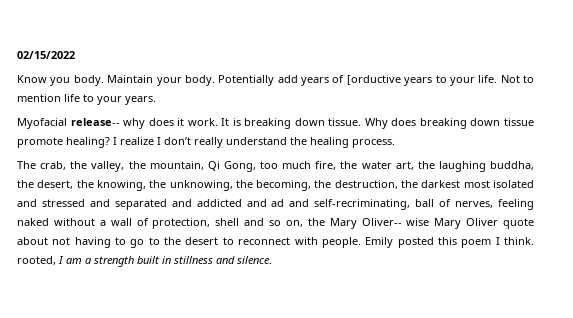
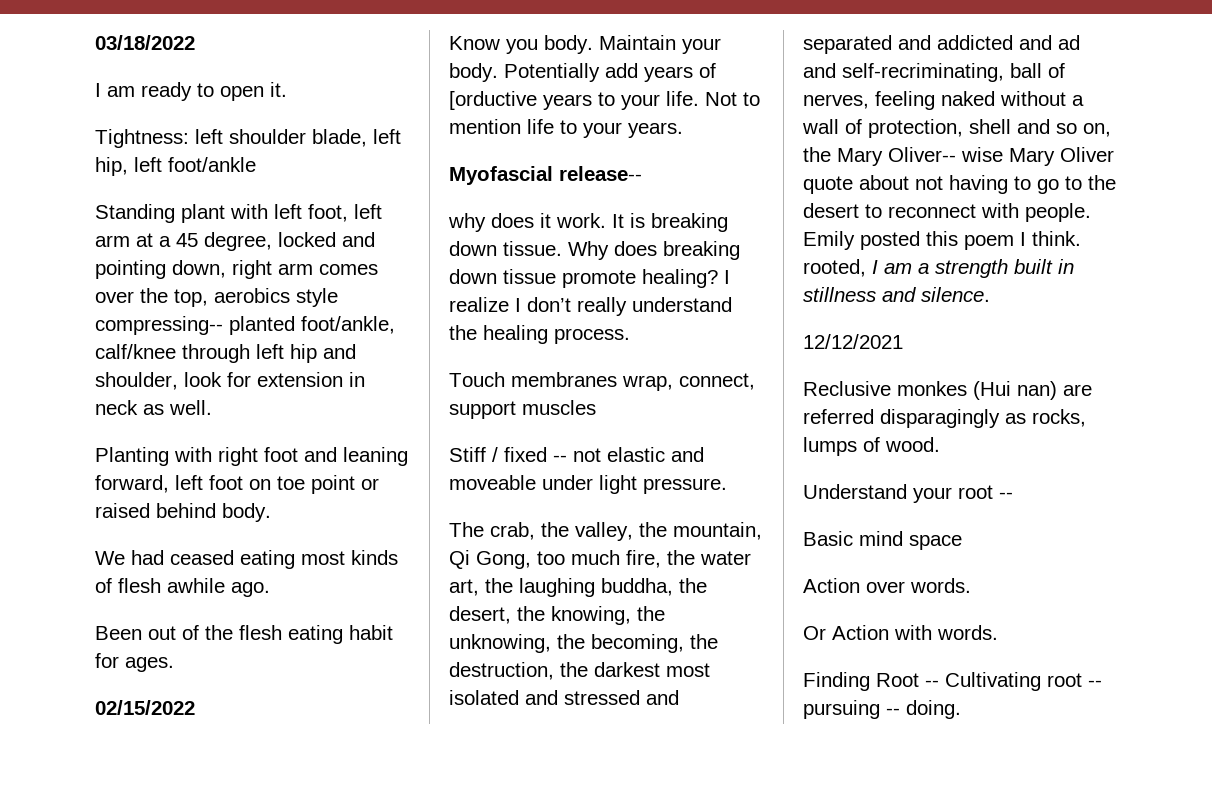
(17, 55) none -> [95,35,195,50] [95,82,287,101] [95,129,401,148] [95,157,256,176] [95,204,382,223] [95,232,375,251] [95,260,378,279] [95,288,338,307] [95,316,395,335] [95,344,356,363] [95,372,365,390] [95,400,212,415] [95,447,408,466] [95,475,379,494] [95,503,271,522] [95,550,398,569] [95,578,270,597] [95,625,393,644] [95,653,174,672] 03/18/2022 // I am ready to open it. // Tightness: left shoulder blade, left hip, left foot/ankle // Standing plant with left foot, left arm at a 45 degree, locked and pointing down, right arm comes over the top, aerobics style compressing-- planted foot/ankle, calf/knee through left hip and shoulder, look for extension in neck as well. // Planting with right foot and leaning forward, left foot on toe point or raised behind body. // We had ceased eating most kinds of flesh awhile ago. // Been out of the flesh eating habit for ages. //
[17,118,67,129] Myofacial -> [449,166,553,185] Myofascial
(120, 122) none -> (642, 173) //
(395, 143) none -> [449,372,755,391] [449,400,596,419] [449,447,704,462] [449,475,727,494] // Touch membranes wrap, connect, support muscles // Stiff / fixed -- not elastic and moveable under light pressure.
(272, 260) none -> [803,334,903,349] [803,381,1092,400] [803,409,1086,428] [803,437,940,456] [803,484,1013,503] [803,531,962,550] [803,578,971,593] [803,625,998,640] [803,672,1102,691] [803,700,961,719] // 12/12/2021 // Reclusive monkes (Hui nan) are referred disparagingly as rocks, lumps of wood. // Understand your root -- // Basic mind space // Action over words. // Or Action with words. // Finding Root -- Cultivating root -- pursuing -- doing.

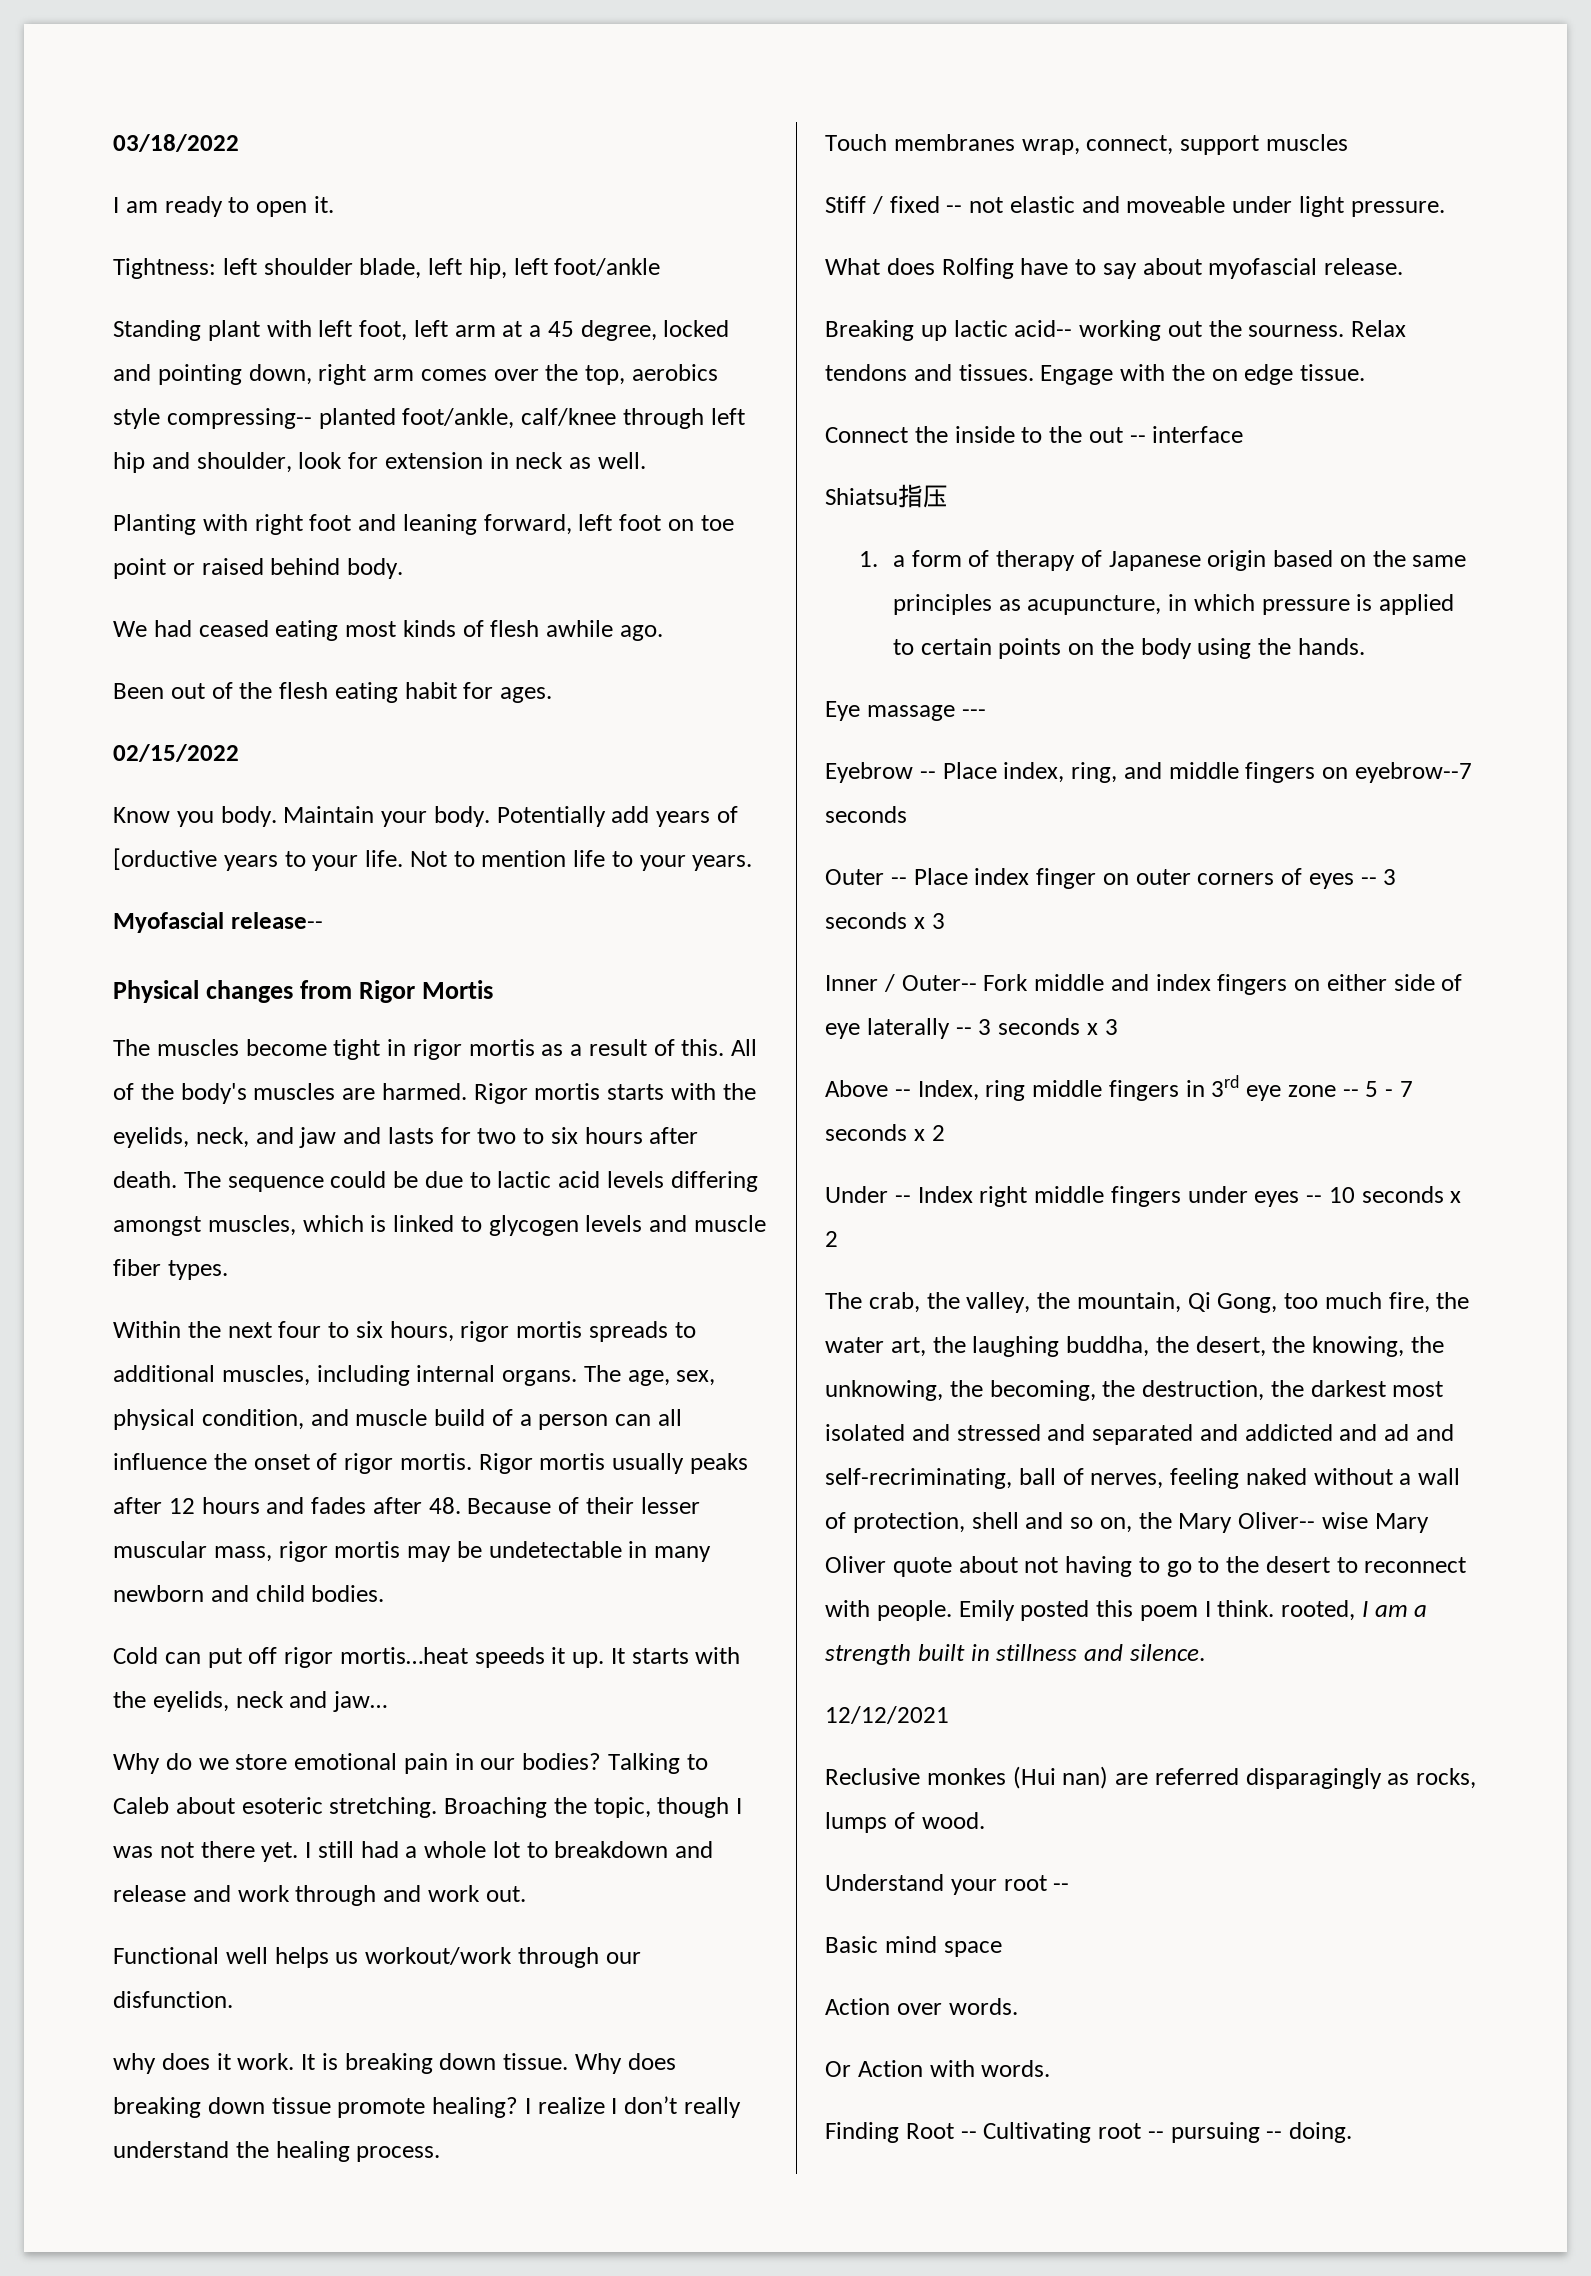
(642, 173) none -> [113,980,494,1003] [113,1039,757,1060] [113,1083,756,1104] [113,1127,699,1148] [113,1171,758,1192] [113,1215,766,1236] [113,1259,228,1280] [113,1321,696,1342] [113,1365,716,1386] [113,1409,682,1430] [113,1453,748,1474] [113,1497,700,1514] [113,1541,711,1562] [113,1585,385,1602] [113,1647,741,1668] [113,1691,387,1712] [113,1753,708,1774] [113,1797,742,1818] [113,1841,713,1862] [113,1885,526,1906] [113,1947,641,1968] [113,1991,233,2008] // Physical changes from Rigor Mortis // The muscles become tight in rigor mortis as a result of this. All of the body's muscles are harmed. Rigor mortis starts with the eyelids, neck, and jaw and lasts for two to six hours after death. The sequence could be due to lactic acid levels differing amongst muscles, which is linked to glycogen levels and muscle fiber types. // Within the next four to six hours, rigor mortis spreads to additional muscles, including internal organs. The age, sex, physical condition, and muscle build of a person can all influence the onset of rigor mortis. Rigor mortis usually peaks after 12 hours and fades after 48. Because of their lesser muscular mass, rigor mortis may be undetectable in many newborn and child bodies. // Cold can put off rigor mortis…heat speeds it up. It starts with the eyelids, neck and jaw… // Why do we store emotional pain in our bodies? Talking to Caleb about esoteric stretching. Broaching the topic, though I was not there yet. I still had a whole lot to breakdown and release and work through and work out. // Functional well helps us workout/work through our disfunction.
(727, 486) none -> [825,258,1403,279] [825,320,1406,341] [825,364,1365,385] [825,426,1244,443] [825,484,948,508] [858,550,1467,571] [892,594,1455,615] [892,638,1365,659] [825,701,986,721] [825,762,1472,783] [825,806,907,823] [825,868,1397,889] [825,912,945,929] [825,974,1463,995] [825,1018,1118,1039] [825,1075,1413,1101] [825,1124,945,1141] [825,1186,1462,1207] [825,1231,838,1247] // What does Rolfing have to say about myofascial release. // Breaking up lactic acid-- working out the sourness. Relax tendons and tissues. Engage with the on edge tissue. // Connect the inside to the out -- interface // Shiatsu指压 // 1. a form of therapy of Japanese origin based on the same principles as acupuncture, in which pressure is applied to certain points on the body using the hands. // Eye massage --- // Eyebrow -- Place index, ring, and middle fingers on eyebrow--7 seconds // Outer -- Place index finger on outer corners of eyes -- 3 seconds x 3 // Inner / Outer-- Fork middle and index fingers on either side of eye laterally -- 3 seconds x 3 // Above -- Index, ring middle fingers in 3rd eye zone -- 5 - 7 seconds x 2 // Under -- Index right middle fingers under eyes -- 10 seconds x 2

